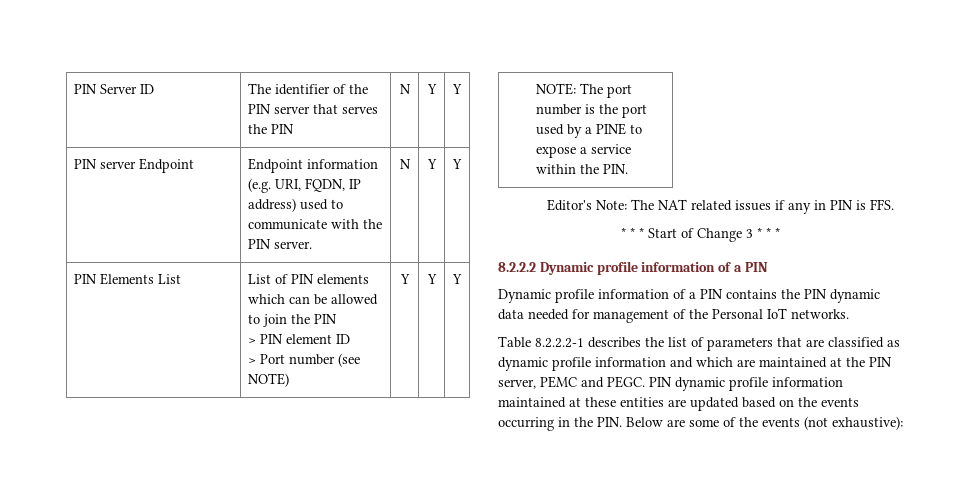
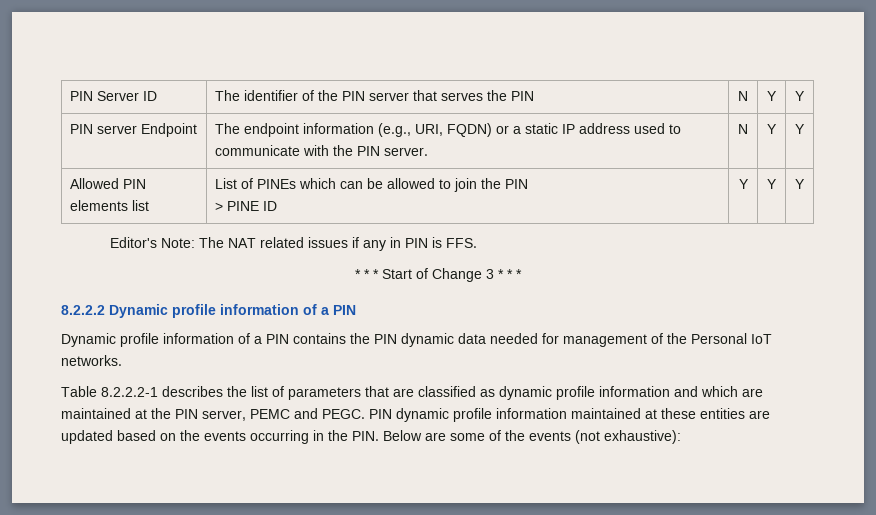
[248,158,379,173] [248,178,362,193] [248,198,297,212] Endpoint information (e.g. URI, FQDN, IP address) -> [215,123,631,137] The endpoint information (e.g., URI, FQDN) or a static IP address
[74,273,182,285] PIN Elements List -> [70,178,147,189] [70,200,150,211] Allowed PIN elements list
[291,274,370,284] PIN elements -> [257,179,297,189] PINEs
[260,334,351,344] [248,353,361,367] [248,373,290,387] [399,274,410,284] [426,274,437,284] [452,274,462,284] [535,83,632,98] [535,104,647,118] [535,123,642,138] [535,144,631,158] [535,164,628,174] PIN element ID // > Port number (see NOTE) | Y | Y | Y // NOTE: The port number is the port used by a PINE to expose a service within the PIN. -> [227,201,278,211] [738,179,749,189] [767,179,777,189] [795,179,805,189] PINE ID | Y | Y | Y

